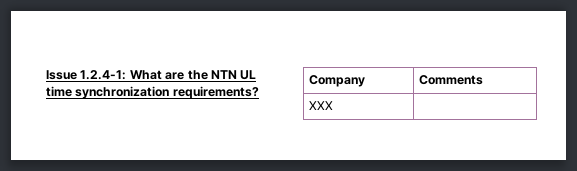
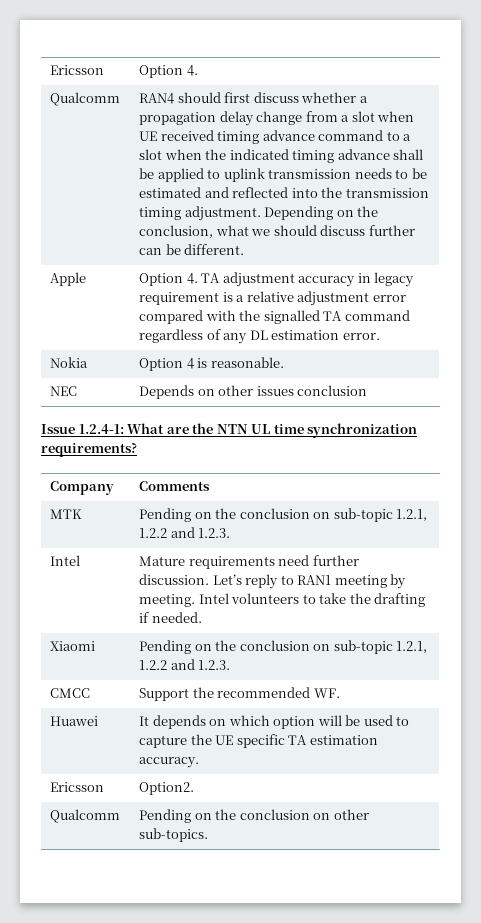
(46, 75) none -> [50,65,105,75] [139,65,198,78] [50,92,121,106] [139,92,368,104] [139,111,415,126] [139,130,412,144] [139,149,424,163] [139,168,427,182] [139,187,429,198] [139,206,379,221] [139,225,415,238] [139,244,245,255] [50,272,87,286] [139,272,415,287] [139,291,406,306] [139,310,410,324] [139,329,380,344] [50,357,89,368] [139,357,284,371] [50,386,78,396] [139,385,368,399] Ericsson | Option 4. // Qualcomm | RAN4 should first discuss whether a propagation delay change from a slot when UE received timing advance command to a slot when the indicated timing advance shall be applied to uplink transmission needs to be estimated and reflected into the transmission timing adjustment. Depending on the conclusion, what we should discuss further can be different. // Apple | Option 4. TA adjustment accuracy in legacy requirement is a relative adjustment error compared with the signalled TA command regardless of any DL estimation error. // Nokia | Option 4 is reasonable. // NEC | Depends on other issues conclusion //
[308,101,333,110] XXX | -> [50,509,83,519] [139,508,428,522] [139,527,231,538] [50,555,81,566] [139,555,359,569] [139,574,407,589] [139,593,426,607] [139,612,202,623] [50,641,96,651] [139,640,428,654] [139,659,231,670] [50,688,91,698] [139,687,340,701] [50,716,99,726] [139,715,410,729] [139,734,378,748] [139,757,200,768] [50,782,105,792] [139,782,195,795] [50,809,121,823] [139,809,369,823] [139,828,209,842] MTK | Pending on the conclusion on sub-topic 1.2.1, 1.2.2 and 1.2.3. // Intel | Mature requirements need further discussion. Let’s reply to RAN1 meeting by meeting. Intel volunteers to take the drafting if needed. // Xiaomi | Pending on the conclusion on sub-topic 1.2.1, 1.2.2 and 1.2.3. // CMCC | Support the recommended WF. // Huawei | It depends on which option will be used to capture the UE specific TA estimation accuracy. // Ericsson | Option2. // Qualcomm | Pending on the conclusion on other sub-topics.

